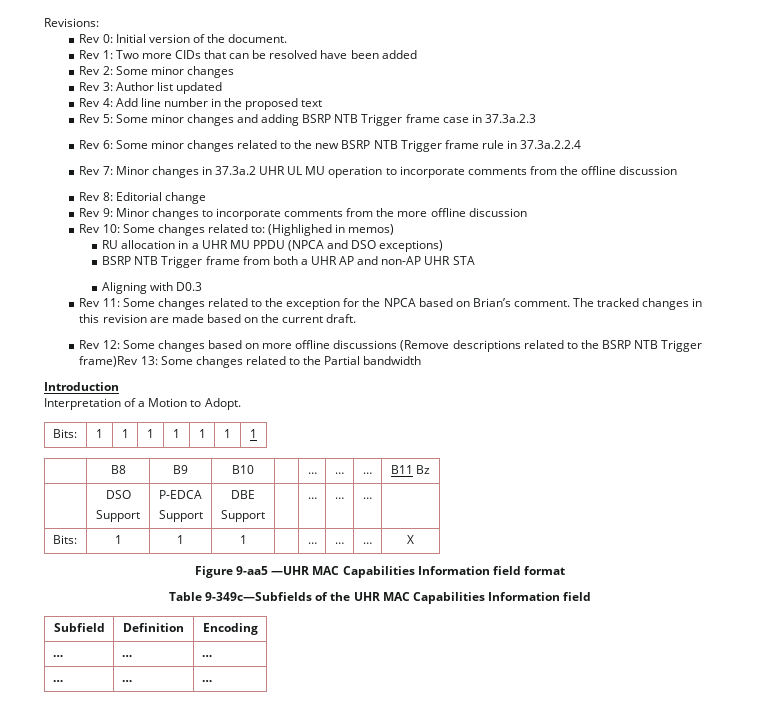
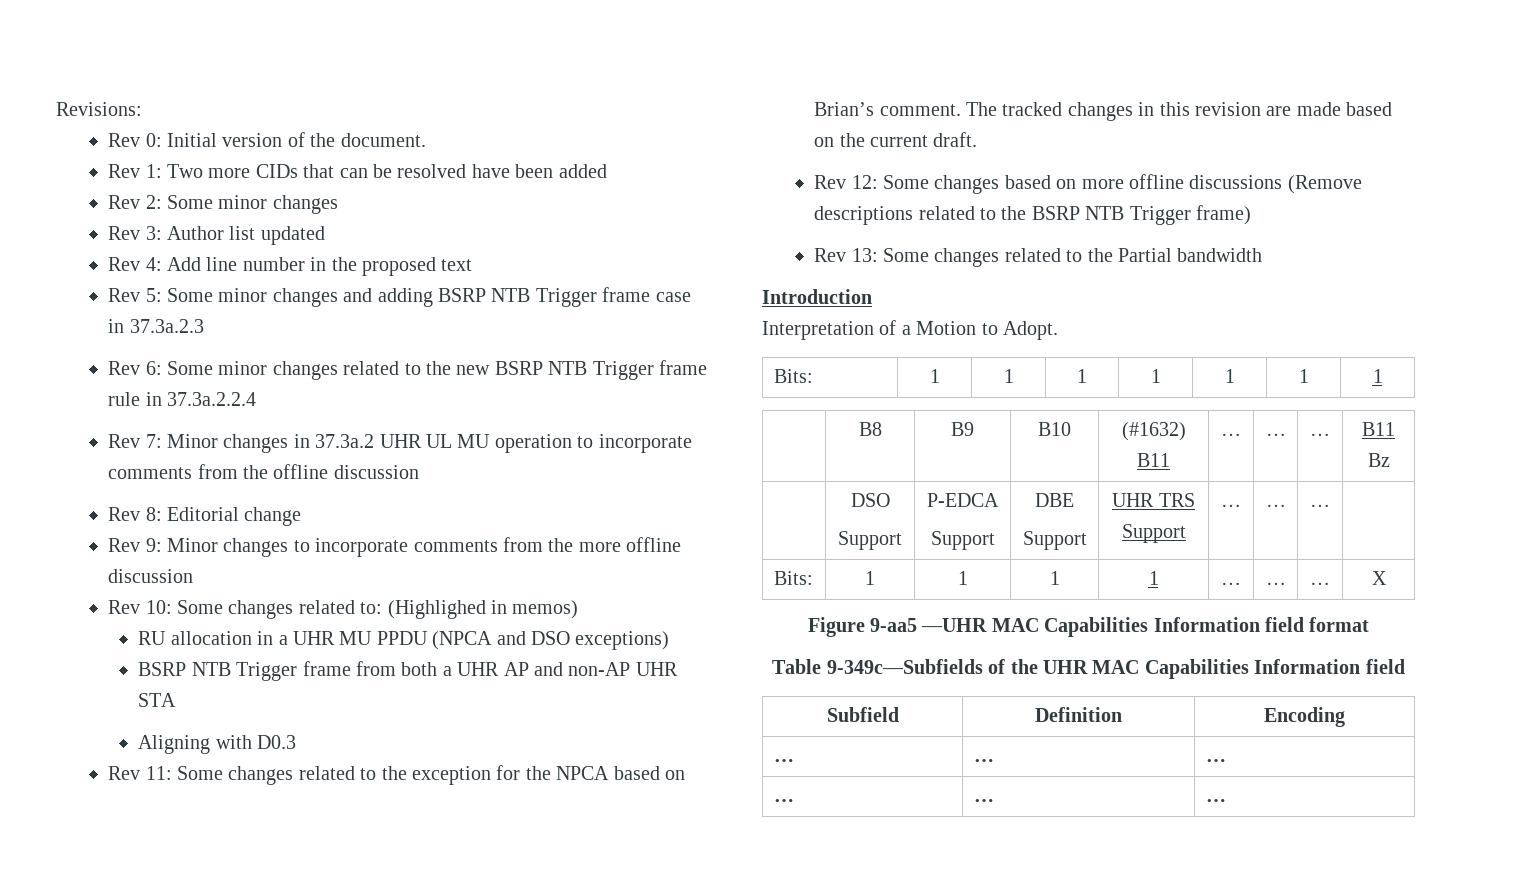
[79,356,139,367] frame)Rev -> [1196,205,1252,225] [814,248,847,262] frame) // Rev
(254, 469) none -> [1121,422,1186,441] [1137,453,1170,467] (#1632) B11
(265, 516) none -> [1112,493,1195,507] [1121,524,1186,543] UHR TRS Support
(247, 539) none -> [1148,571,1159,585] 1

